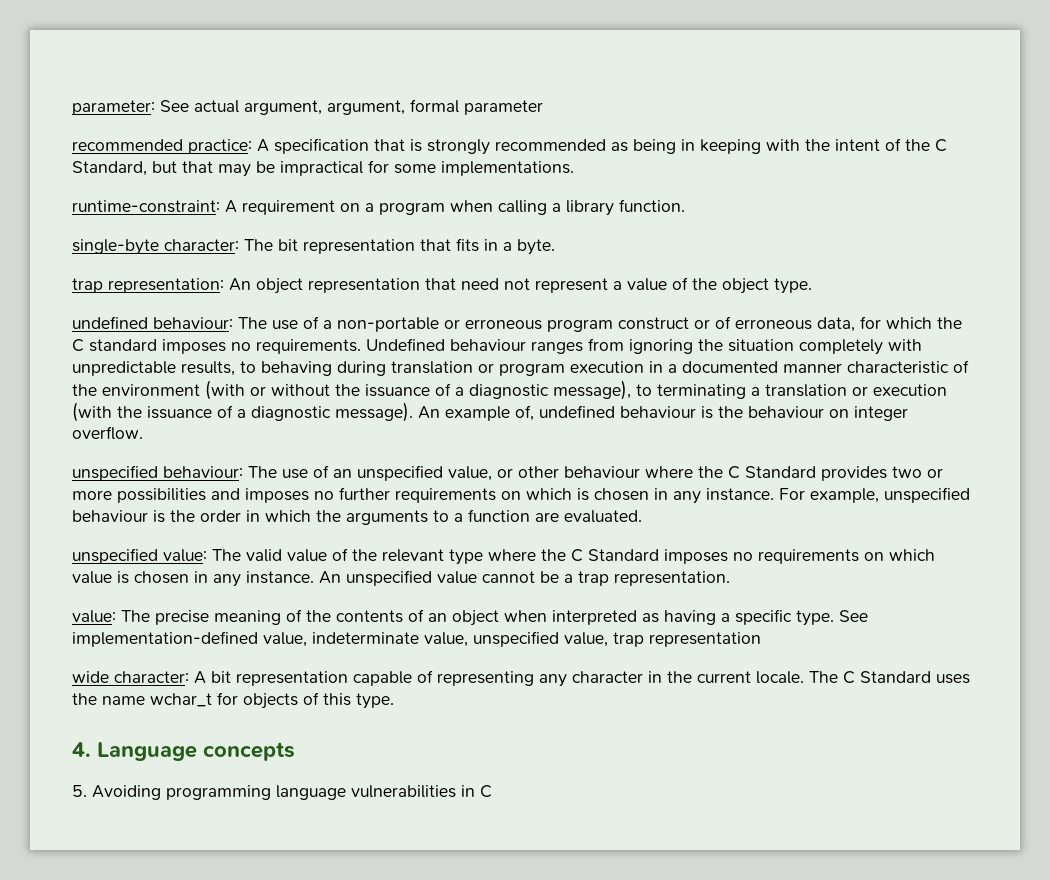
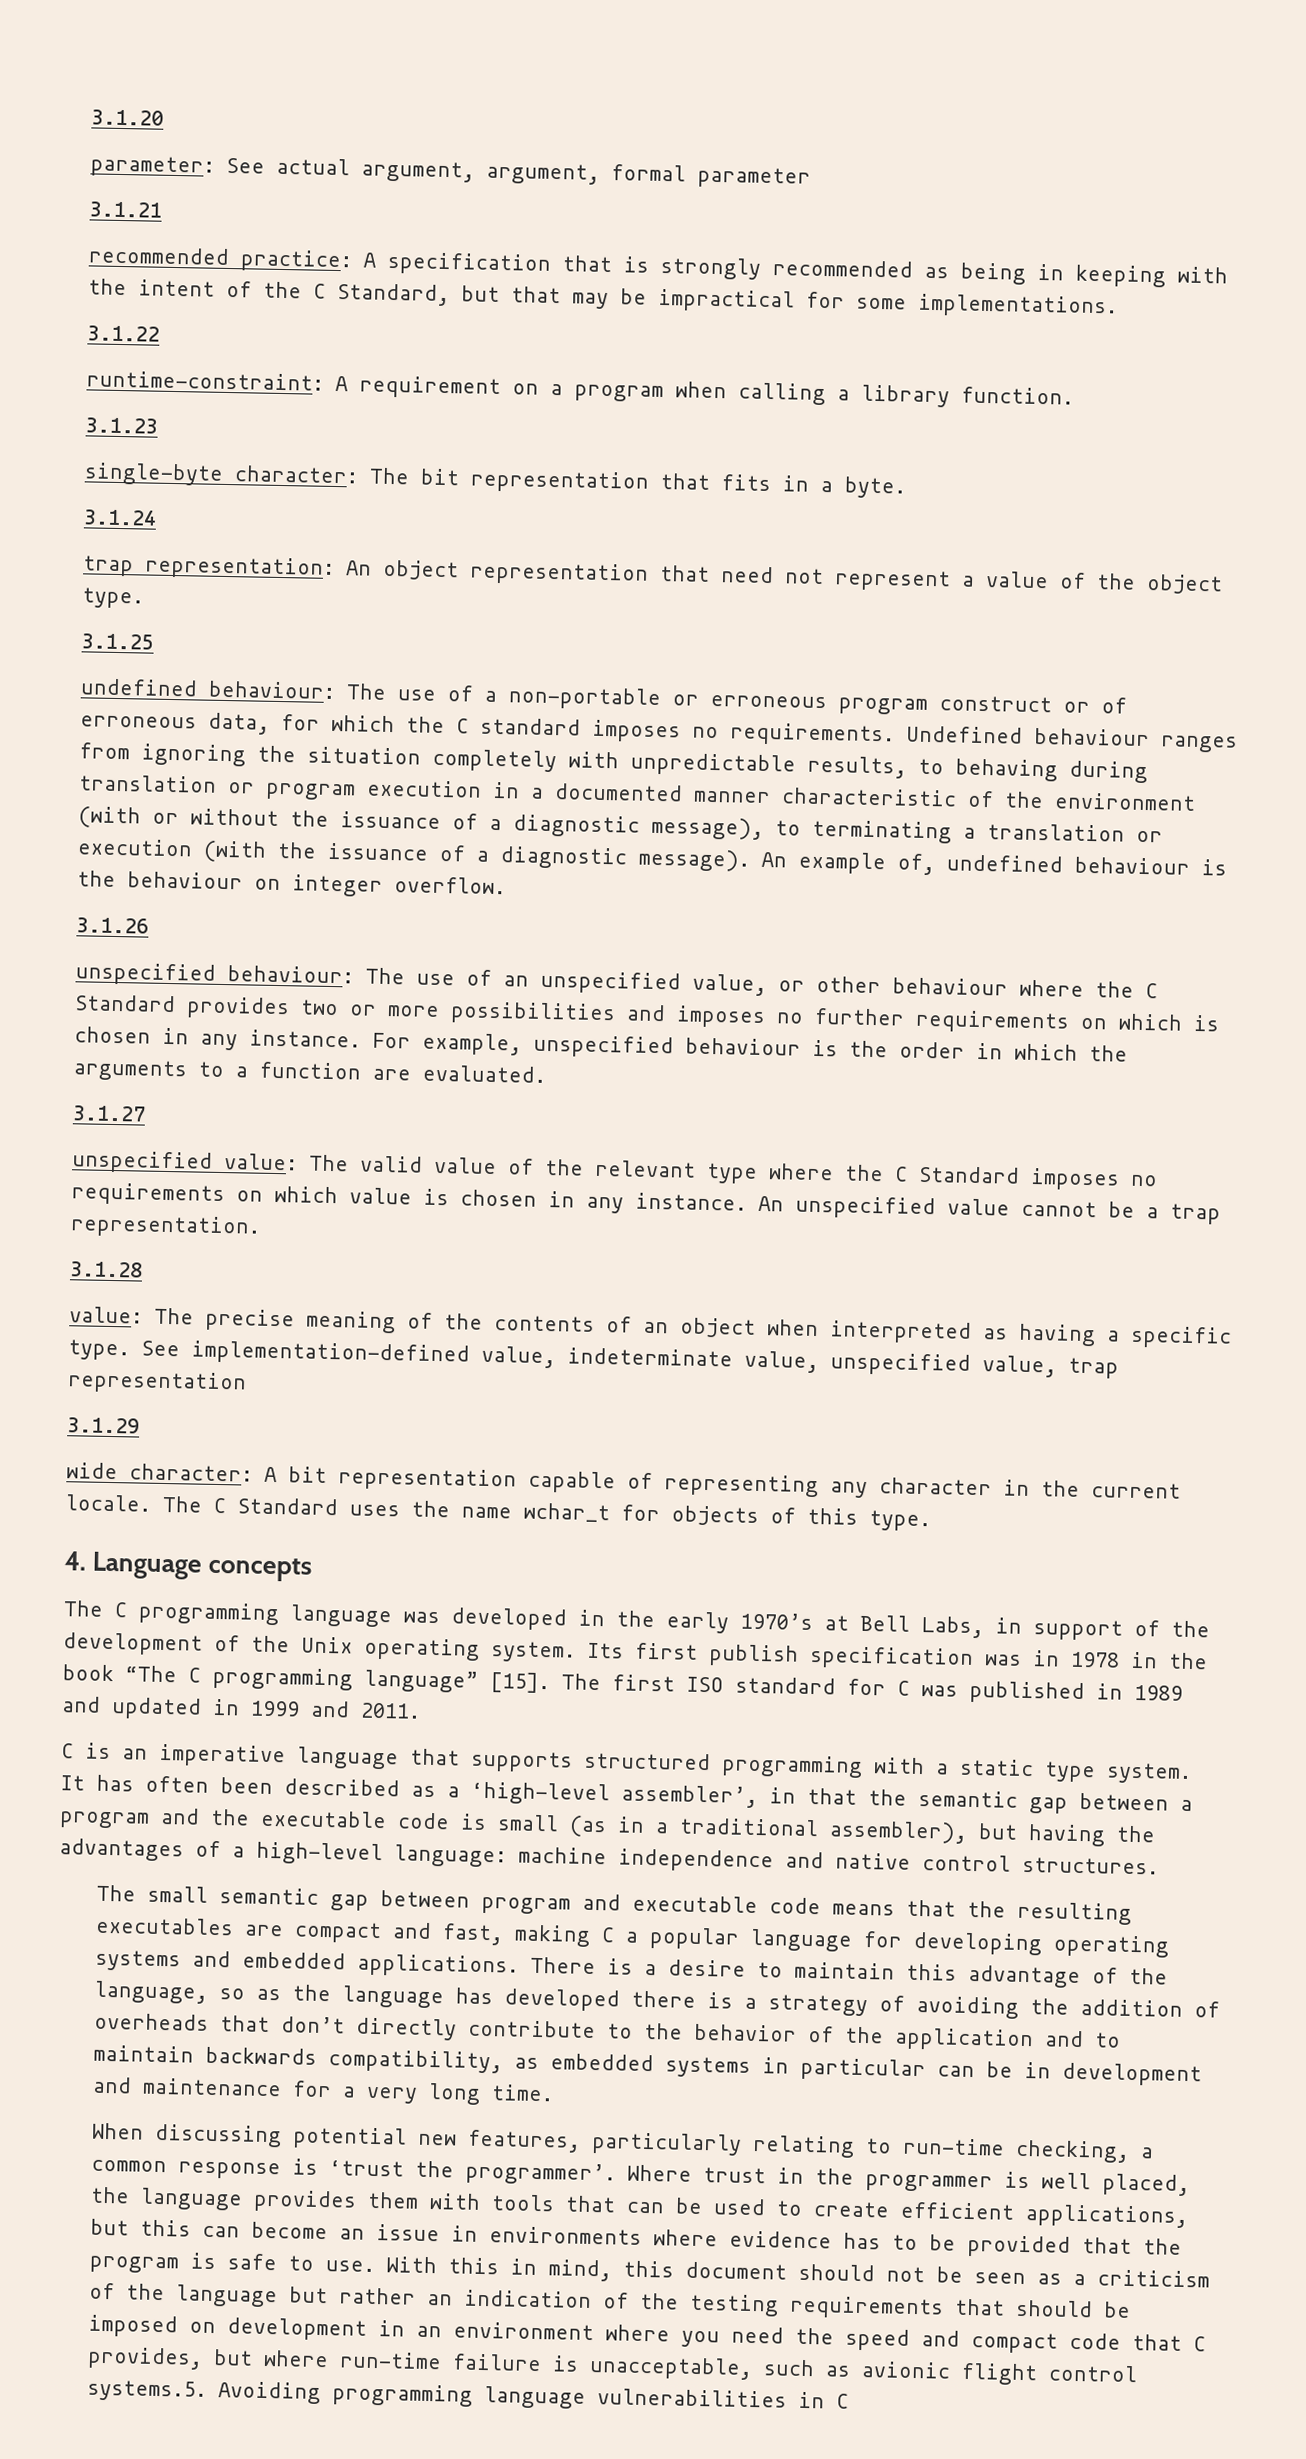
(72, 107) none -> [91,109,164,126] 3.1.20 //
(543, 107) none -> [89,201,162,218] // 3.1.21
(574, 168) none -> [87,325,160,342] // 3.1.22
(685, 205) none -> [85,417,158,434] // 3.1.23
(555, 247) none -> [83,509,157,526] // 3.1.24
(812, 286) none -> [81,633,154,650] // 3.1.25
(143, 433) none -> [76,917,149,934] // 3.1.26
(642, 516) none -> [72,1105,146,1122] // 3.1.27
(730, 578) none -> [70,1261,143,1278] // 3.1.28
(761, 639) none -> [67,1417,140,1434] // 3.1.29
[72,785,87,797] 5. -> [63,1600,1210,1641] [63,1632,1208,1670] [62,1664,1183,1705] [61,1696,421,1720] [61,1742,1192,1785] [60,1774,1193,1814] [59,1808,1156,1847] [59,1838,1159,1875] [95,1884,1132,1925] [94,1916,1170,1958] [94,1949,1168,1989] [93,1980,1220,2019] [93,2012,1121,2052] [92,2044,1202,2087] [91,2076,554,2105] [91,2122,1154,2163] [90,2158,1190,2197] [89,2186,1189,2229] [89,2218,1182,2258] [88,2252,1210,2288] [88,2282,1131,2320] [87,2314,1206,2354] [86,2346,1138,2386] [86,2379,207,2402] The C programming language was developed in the early 1970’s at Bell Labs, in support of the development of the Unix operating system. Its first publish specification was in 1978 in the book “The C programming language” [15]. The first ISO standard for C was published in 1989 and updated in 1999 and 2011. // C is an imperative language that supports structured programming with a static type system. It has often been described as a ‘high-level assembler’, in that the semantic gap between a program and the executable code is small (as in a traditional assembler), but having the advantages of a high-level language: machine independence and native control structures. // The small semantic gap between program and executable code means that the resulting executables are compact and fast, making C a popular language for developing operating systems and embedded applications. There is a desire to maintain this advantage of the language, so as the language has developed there is a strategy of avoiding the addition of overheads that don’t directly contribute to the behavior of the application and to maintain backwards compatibility, as embedded systems in particular can be in development and maintenance for a very long time. // When discussing potential new features, particularly relating to run-time checking, a common response is ‘trust the programmer’. Where trust in the programmer is well placed, the language provides them with tools that can be used to create efficient applications, but this can become an issue in environments where evidence has to be provided that the program is safe to use. With this in mind, this document should not be seen as a criticism of the language but rather an indication of the testing requirements that should be imposed on development in an environment where you need the speed and compact code that C provides, but where run-time failure is unacceptable, such as avionic flight control systems.5.

